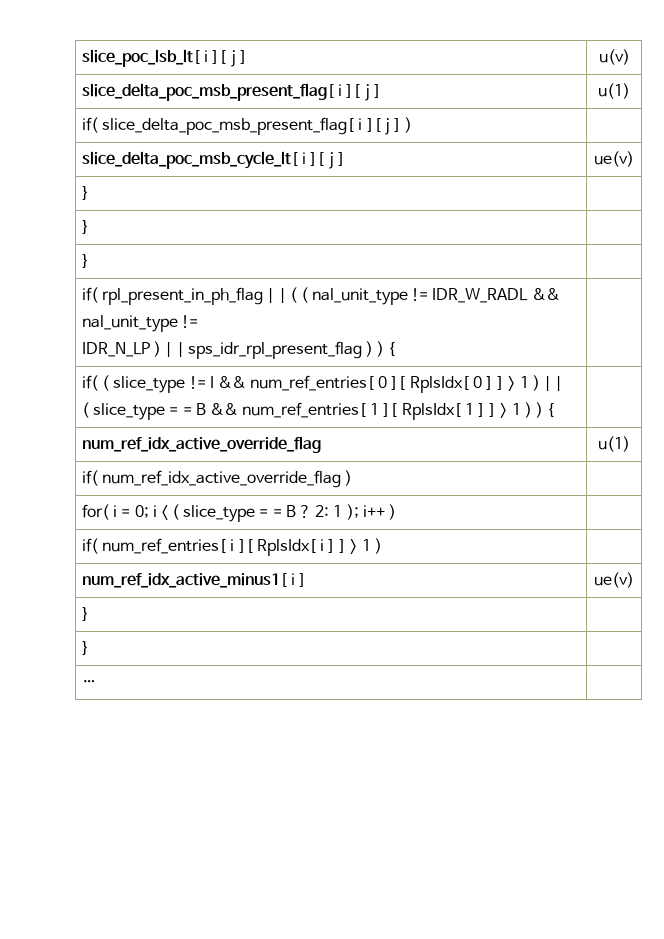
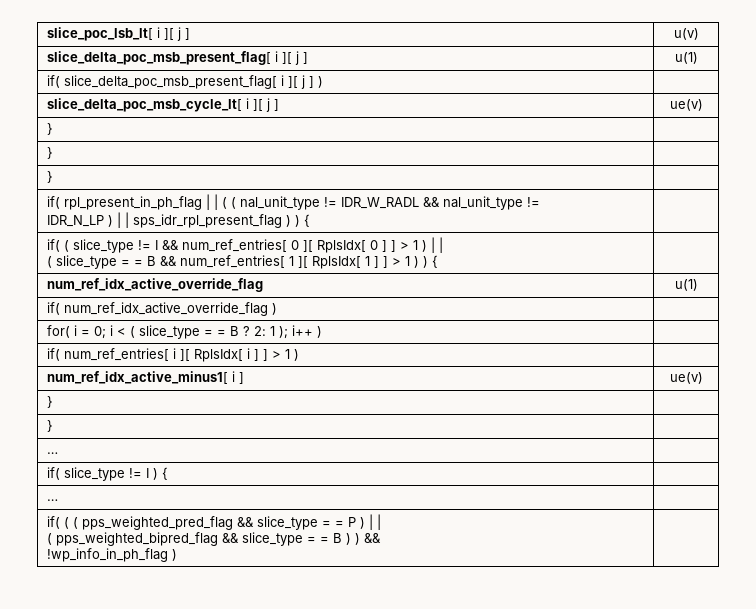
(96, 683) none -> [47,467,169,481] [47,499,59,501] [47,514,382,530] [47,532,382,546] [47,548,178,562] // if( slice_type != I ) { | // … | // if( ( ( pps_weighted_pred_flag && slice_type = = P ) | | // ( pps_weighted_bipred_flag && slice_type = = B ) ) && // !wp_info_in_ph_flag ) |

